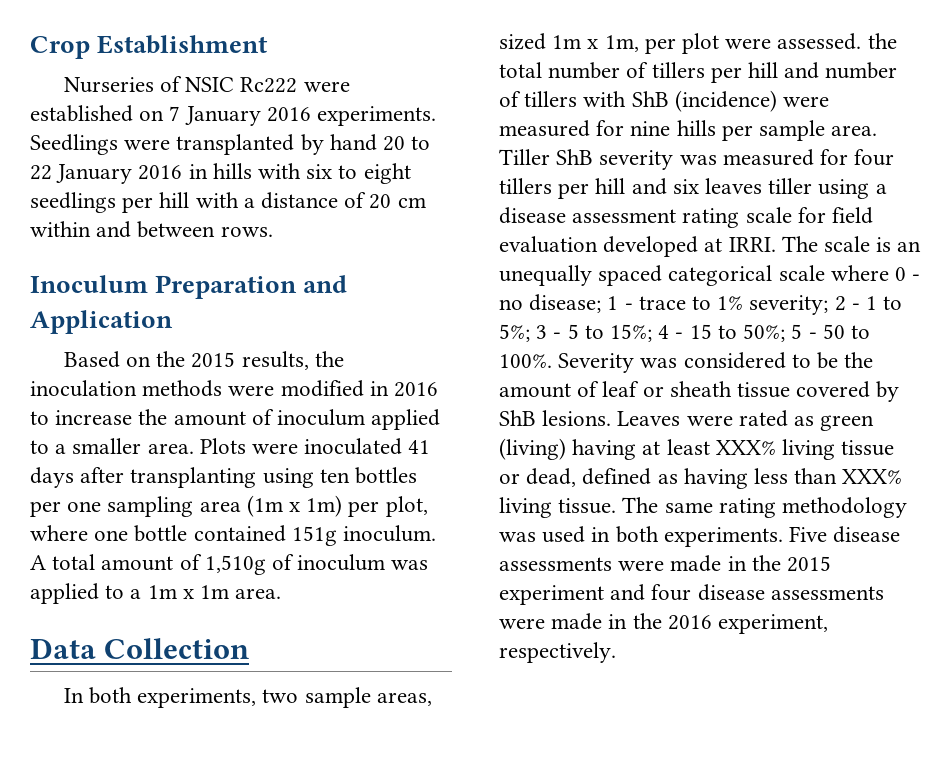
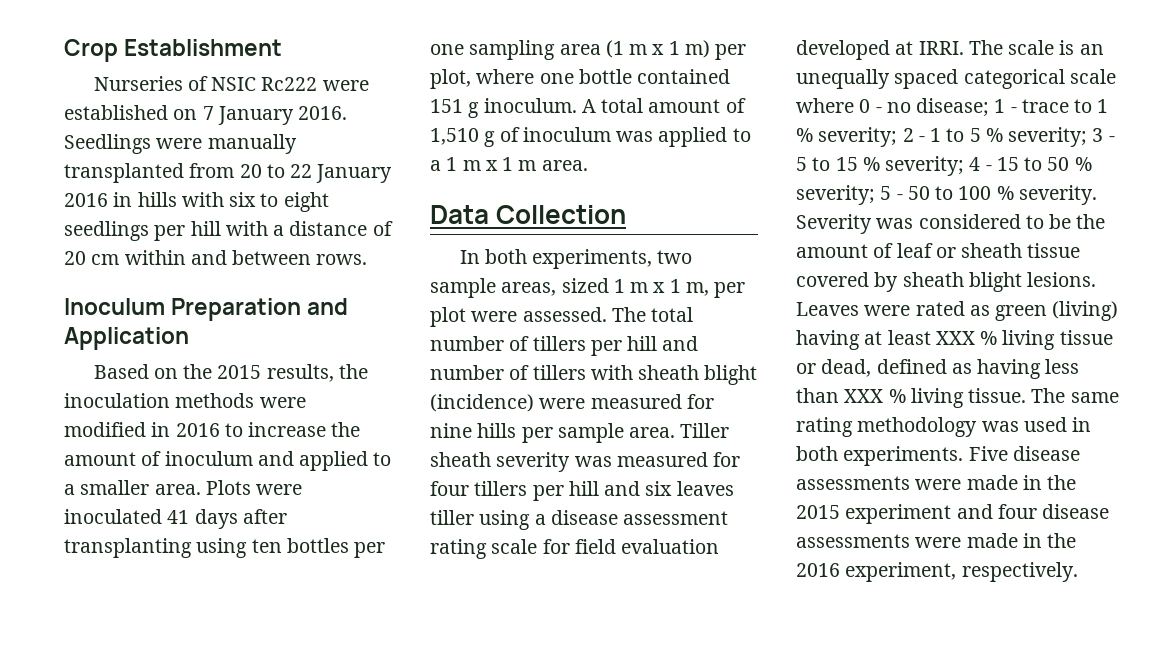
[266,106,437,126] [30,134,377,155] 2016 experiments. Seedlings were transplanted by hand -> [298,106,348,120] [64,134,297,154] [64,163,235,183] 2016. Seedlings were manually transplanted from
(366, 417) none -> [257,451,294,466] and
[246,495,343,517] (1m x 1m) -> [605,40,710,58] (1 m x 1 m)
[291,526,337,546] 151g -> [430,99,480,118] 151 g
[204,555,266,575] 1,510g -> [430,128,496,147] 1,510 g
[147,585,230,599] 1m x 1m -> [446,157,537,171] 1 m x 1 m
[552,35,639,52] 1m x 1m, -> [613,279,709,296] 1 m x 1 m,
[867,33,897,49] the -> [611,307,646,322] The
[631,91,669,107] ShB -> [638,365,758,385] sheath blight
[556,149,594,165] ShB -> [430,452,491,467] sheath
[717,296,744,310] 1% -> [1097,99,1109,113] [796,128,813,142] 1 %
[499,324,530,342] 5%; -> [969,127,1088,147] 5 % severity;
[610,324,653,342] 15%; -> [835,156,965,176] 15 % severity;
[743,324,786,342] 50%; -> [1047,157,1092,171] [796,185,875,205] 50 % severity;
[499,354,552,368] 100%. -> [958,185,1097,205] 100 % severity.
[499,410,536,426] ShB -> [902,272,1022,292] sheath blight
[715,440,776,455] XXX% -> [935,331,998,345] XXX %
[842,469,903,484] XXX% -> [844,389,906,403] XXX %

